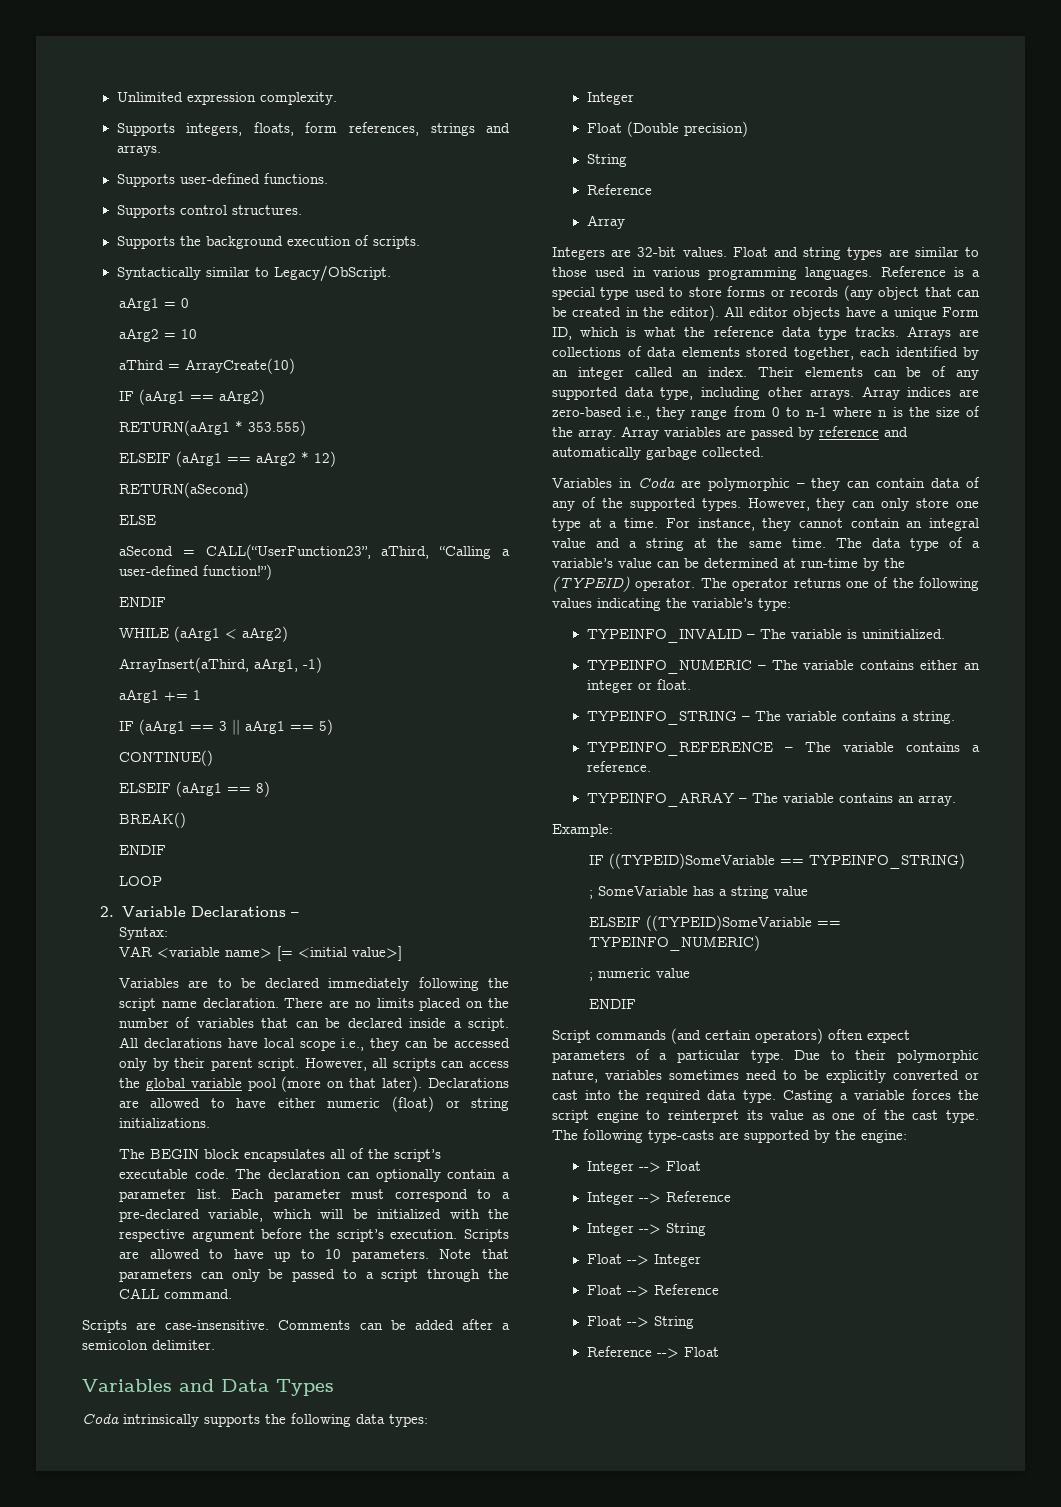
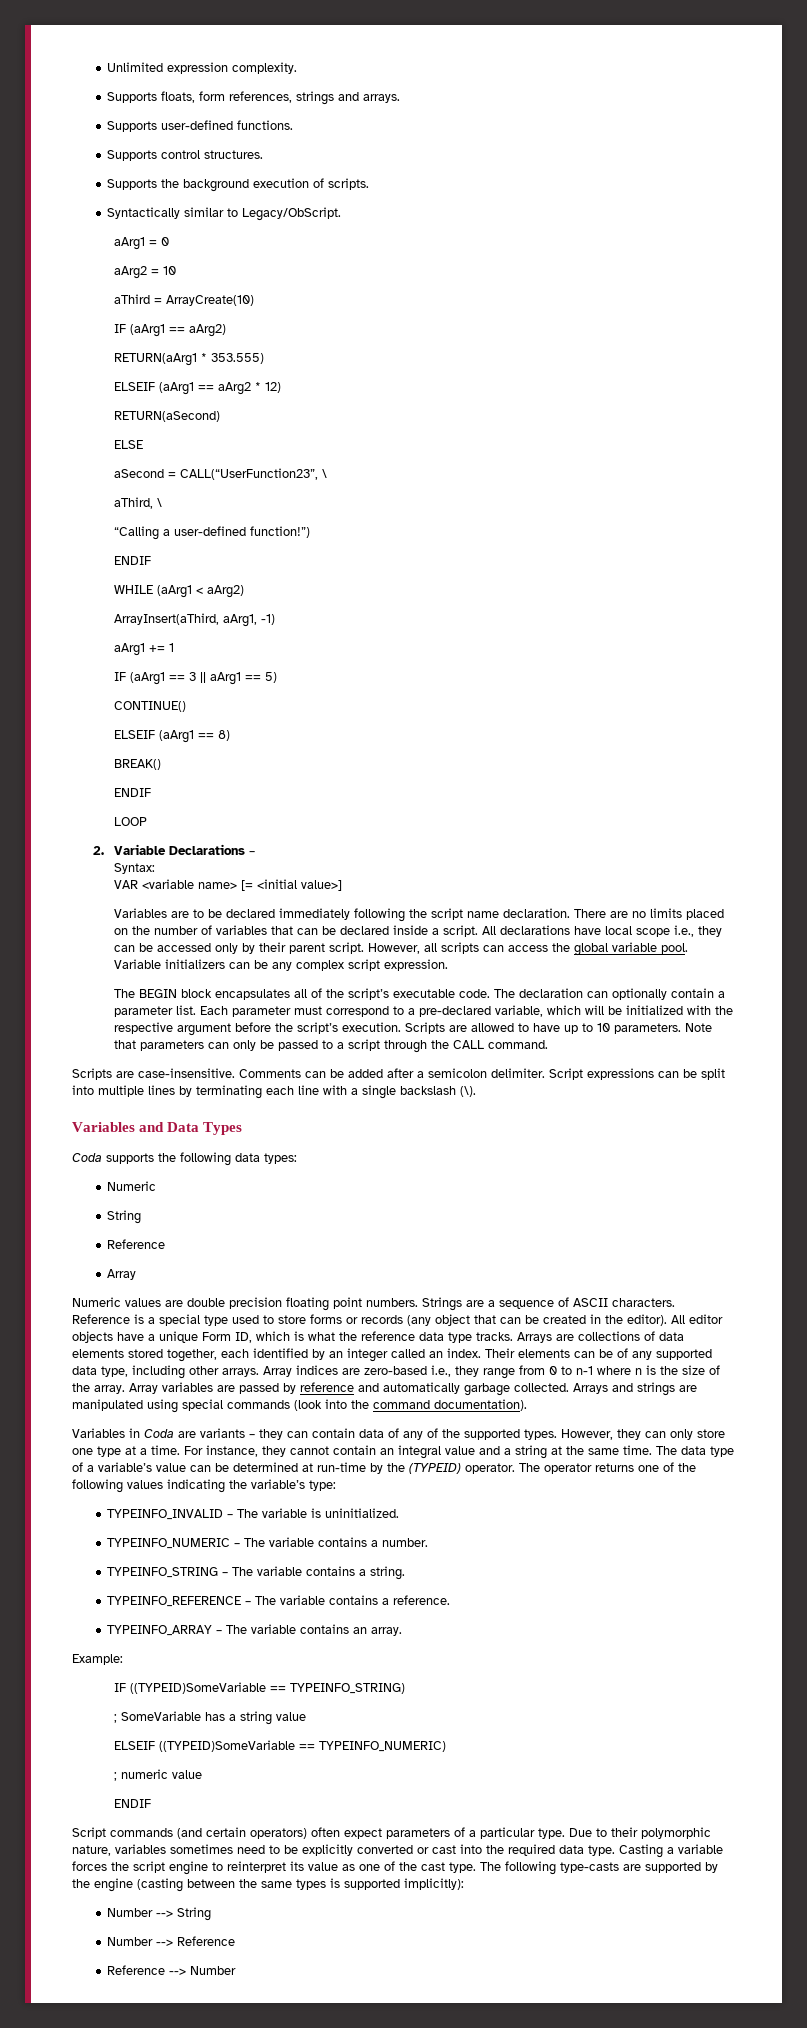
[186,123,243,136] integers, -> (158, 97) none
[381,546,430,559] aThird, -> [322,469,328,478] [114,497,163,509] \ // aThird, \ //
[247,1076,509,1092] [118,1096,509,1112] [118,1118,210,1128] pool (more on that later). Declarations are allowed to have either numeric (float) or string initializations. -> [661,943,689,954] [114,959,449,971] pool. Variable initializers can be any complex script expression.
(215, 1345) none -> [549,1068,725,1080] [72,1085,476,1099] Script expressions can be split into multiple lines by terminating each line with a single backslash (\).
[123,1414,199,1427] intrinsically -> (102, 1157) none
[586,92,634,105] [586,121,748,137] Integer // Float (Double precision) -> [107,1181,157,1191] Numeric
[552,247,979,260] [552,267,873,280] Integers are 32-bit values. Float and string types are similar to those used in various programming languages. -> [72,1297,675,1311] Numeric values are double precision floating point numbers. Strings are a sequence of ASCII characters.
(764, 452) none -> [573,1382,697,1396] [72,1399,527,1413] Arrays and strings are manipulated using special commands (look into the command documentation).
[707,478,790,491] polymorphic -> [200,1428,245,1438] variants
[920,660,980,670] [586,679,691,693] either an integer or float. -> [371,1538,429,1547] a number.
[861,1130,907,1143] [586,1161,701,1174] [586,1191,731,1205] [586,1223,706,1236] [586,1254,701,1267] [586,1284,719,1296] [586,1316,694,1329] engine: // Integer --> Float // Integer --> Reference // Integer --> String // Float --> Integer // Float --> Reference // Float --> String -> [94,1878,464,1892] [107,1907,212,1921] [107,1936,236,1946] engine (casting between the same types is supported implicitly): // Number --> String // Number --> Reference
[683,1347,719,1357] Float -> [190,1966,237,1975] Number

